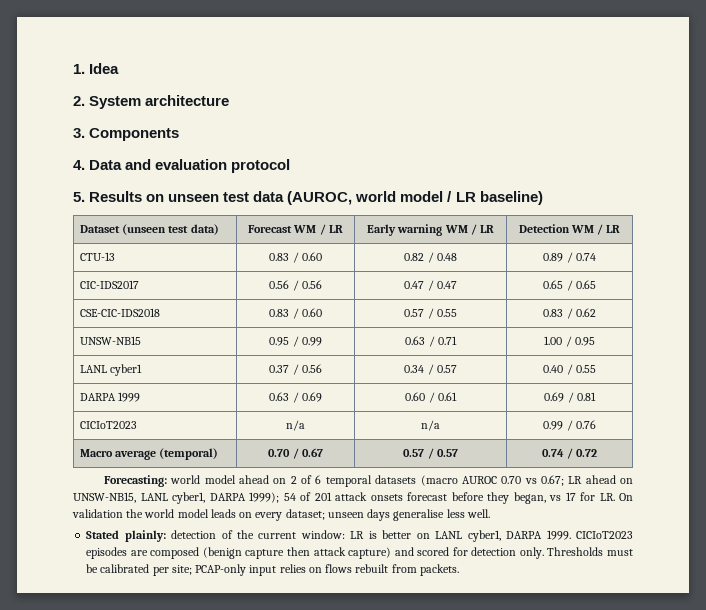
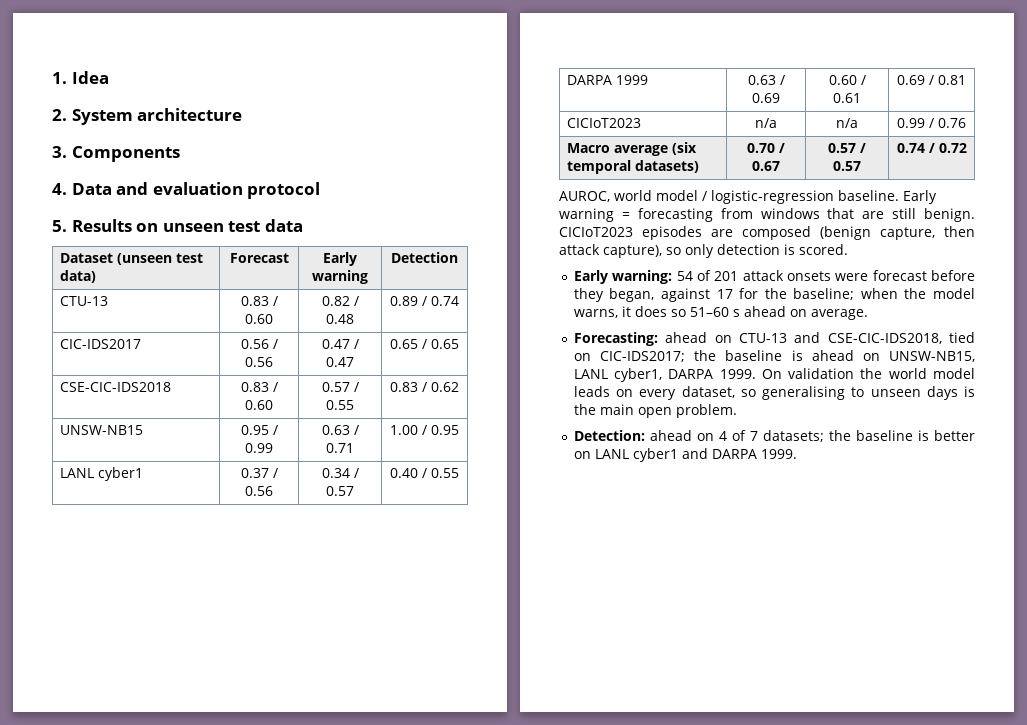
[287,191,543,205] (AUROC, world model / LR baseline) -> (303, 225) none
[293,224,343,235] [367,224,494,236] [518,224,621,235] WM / LR | Early warning WM / LR | Detection WM / LR -> [323,252,357,266] [312,270,368,284] [391,252,458,263] | Early warning | Detection
[159,448,219,460] (temporal) -> [672,142,698,155] [567,160,700,174] (six temporal datasets)
[103,475,583,487] Forecasting: world model ahead on 2 of 6 temporal datasets (macro AUROC 0.70 vs 0.67; LR -> [559,190,937,204] [559,208,975,222] [559,226,975,240] [559,244,848,258] [573,270,975,284] [573,288,975,302] [573,306,868,320] [573,332,975,346] [573,350,803,362] AUROC, world model / logistic-regression baseline. Early warning = forecasting from windows that are still benign. CICIoT2023 episodes are composed (benign capture, then attack capture), so only detection is scored. // Early warning: 54 of 201 attack onsets were forecast before they began, against 17 for the baseline; when the model warns, it does so 51–60 s ahead on average. // Forecasting: ahead on CTU-13 and CSE-CIC-IDS2018, tied on CIC-IDS2017; the baseline is
[249,492,615,504] 1999); 54 of 201 attack onsets forecast before they began, vs 17 for LR. -> [719,369,756,379] 1999.
[285,509,490,521] [86,530,633,542] [86,547,634,559] [86,564,459,576] dataset; unseen days generalise less well. // Stated plainly: detection of the current window: LR is better on LANL cyber1, DARPA 1999. CICIoT2023 episodes are composed (benign capture then attack capture) and scored for detection only. Thresholds must be calibrated per site; PCAP-only input relies on flows rebuilt from packets. -> [681,386,975,400] [573,404,737,418] [573,430,975,442] [573,448,797,462] dataset, so generalising to unseen days is the main open problem. // Detection: ahead on 4 of 7 datasets; the baseline is better on LANL cyber1 and DARPA 1999.

